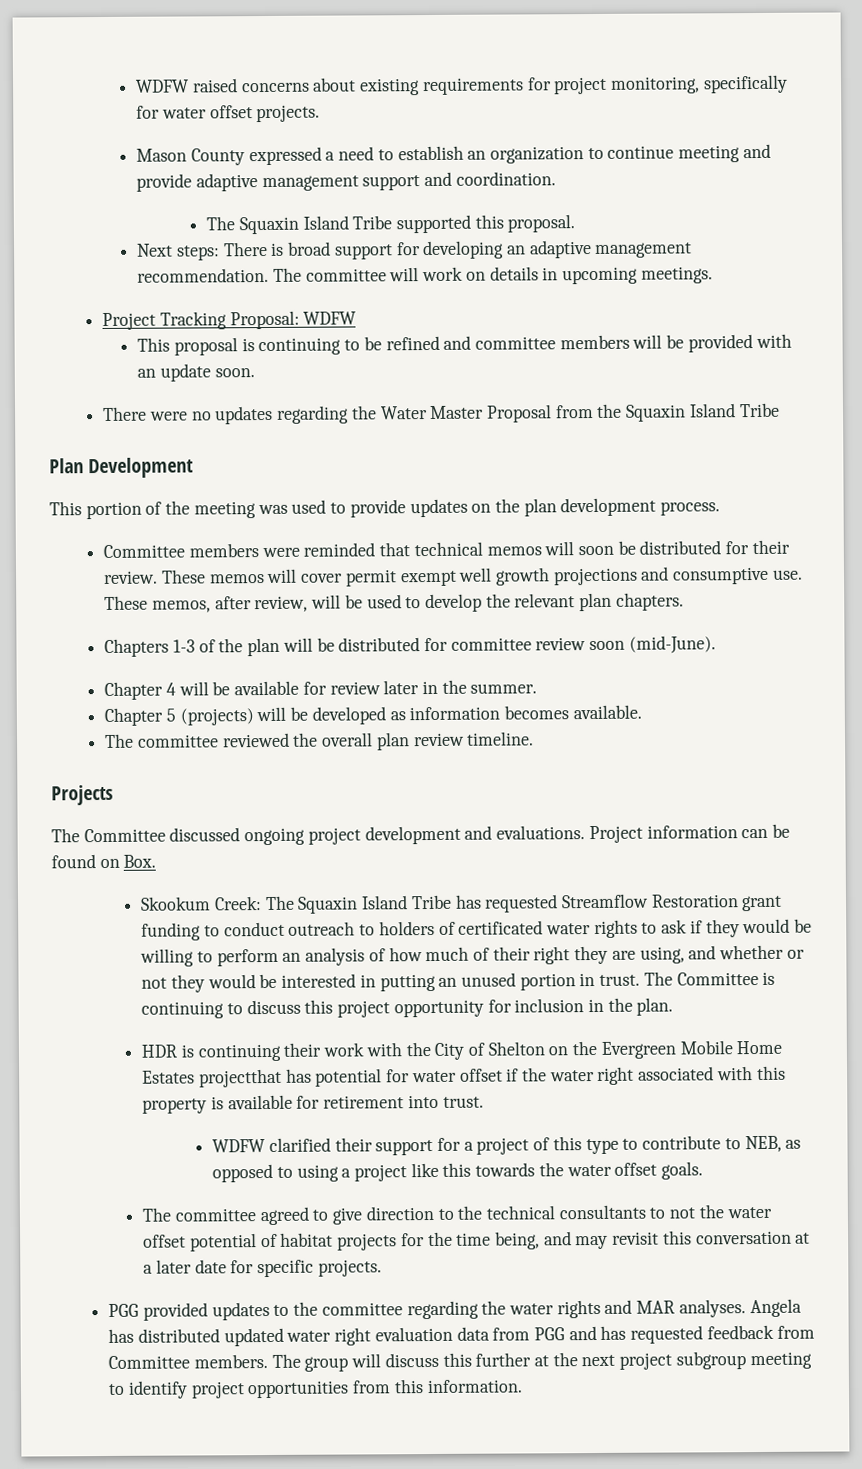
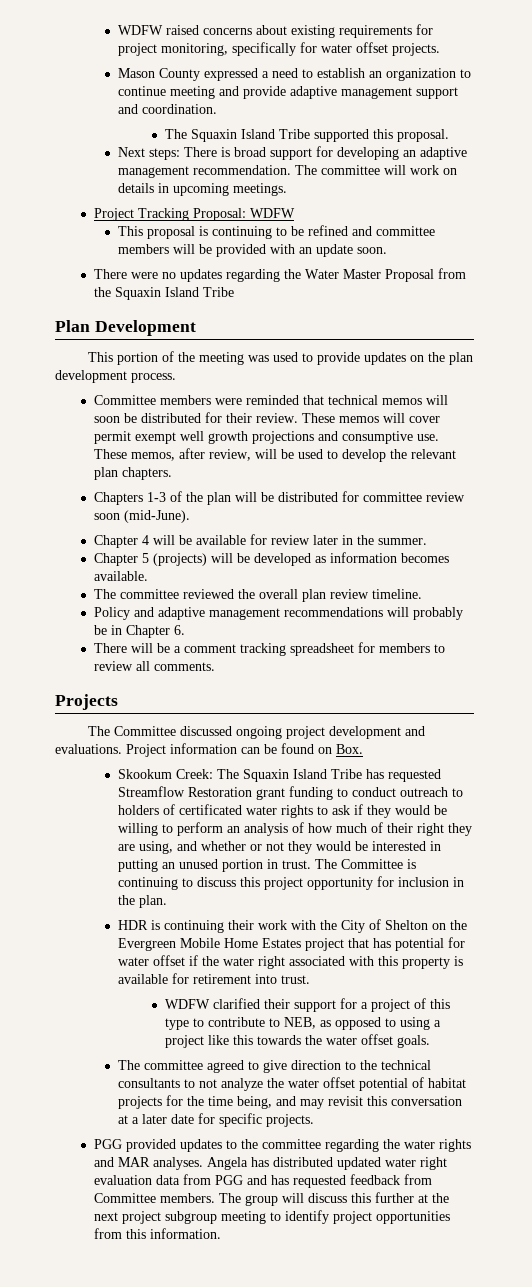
(535, 738) none -> [94,607,464,620] [94,625,186,638] [94,642,446,656] [94,661,216,671] // Policy and adaptive management recommendations will probably be in Chapter 6. // There will be a comment tracking spreadsheet for members to review all comments.
[198,1068,282,1088] projectthat -> [304,938,369,951] project that
(696, 1213) none -> [220,1078,263,1091] analyze

